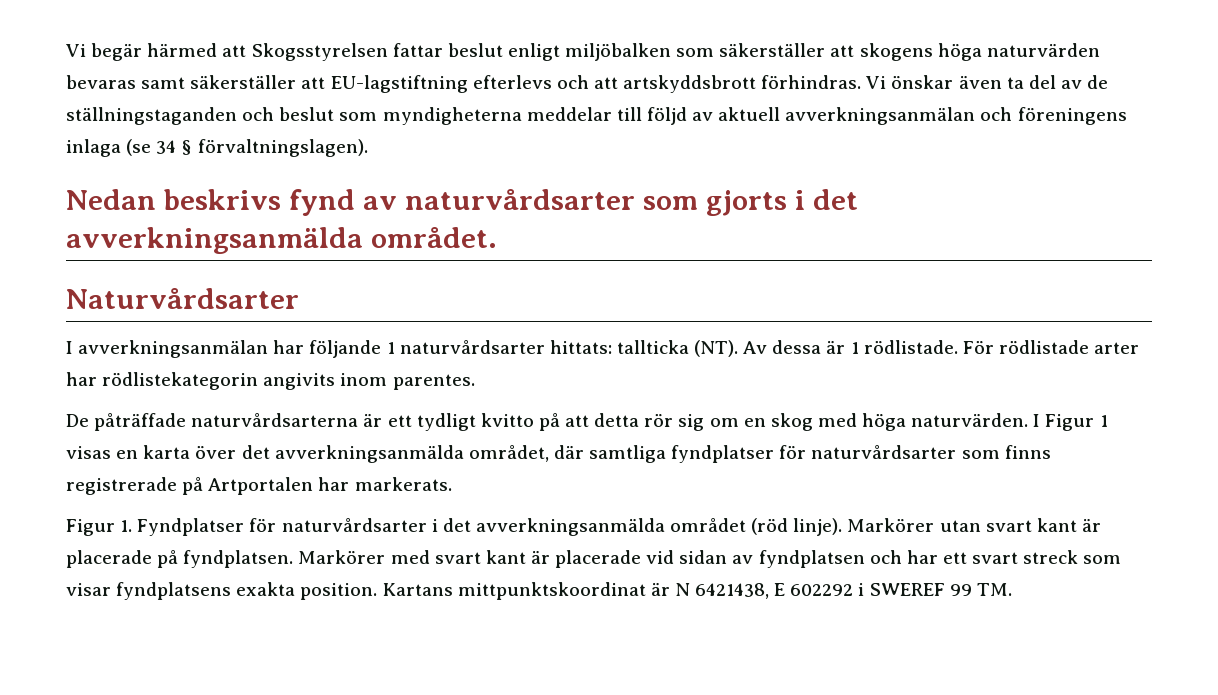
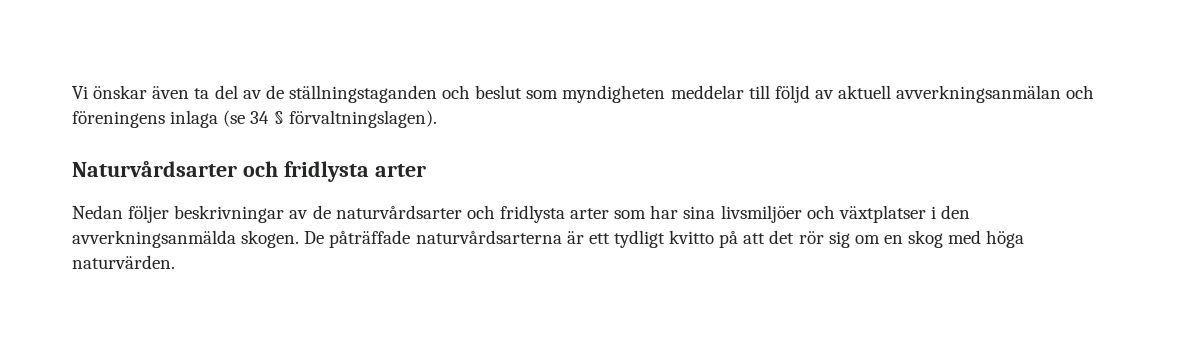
[66,43,1100,61] [66,75,887,93] Vi begär härmed att Skogsstyrelsen fattar beslut enligt miljöbalken som säkerställer att skogens höga naturvärden bevaras samt säkerställer att EU-lagstiftning efterlevs och att artskyddsbrott förhindras. Vi -> [72,86,88,99] Vi
[382,107,522,125] myndigheterna -> [562,85,666,103] myndigheten
[66,189,858,216] [66,227,497,254] [66,288,299,309] [66,340,1140,358] [66,372,475,390] Nedan beskrivs fynd av naturvårdsarter som gjorts i det avverkningsanmälda området. // Naturvårdsarter // I avverkningsanmälan har följande 1 naturvårdsarter hittats: tallticka (NT). Av dessa är 1 rödlistade. För rödlistade arter har rödlistekategorin angivits inom parentes. // -> [72,160,426,182] [72,205,971,223] [72,230,300,248] Naturvårdsarter och fridlysta arter // Nedan följer beskrivningar av de naturvårdsarter och fridlysta arter som har sina livsmiljöer och växtplatser i den avverkningsanmälda skogen.
[594,413,640,427] detta -> [769,230,795,244] det
[1033,414,1108,431] [66,445,1051,463] [66,477,452,495] [66,518,1101,536] [66,550,1122,568] [66,582,1012,600] I Figur 1 visas en karta över det avverkningsanmälda området, där samtliga fyndplatser för naturvårdsarter som finns registrerade på Artportalen har markerats. // Figur 1. Fyndplatser för naturvårdsarter i det avverkningsanmälda området (röd linje). Markörer utan svart kant är placerade på fyndplatsen. Markörer med svart kant är placerade vid sidan av fyndplatsen och har ett svart streck som visar fyndplatsens exakta position. Kartans mittpunktskoordinat är N 6421438, E 602292 i SWEREF 99 TM. -> (175, 262) none

